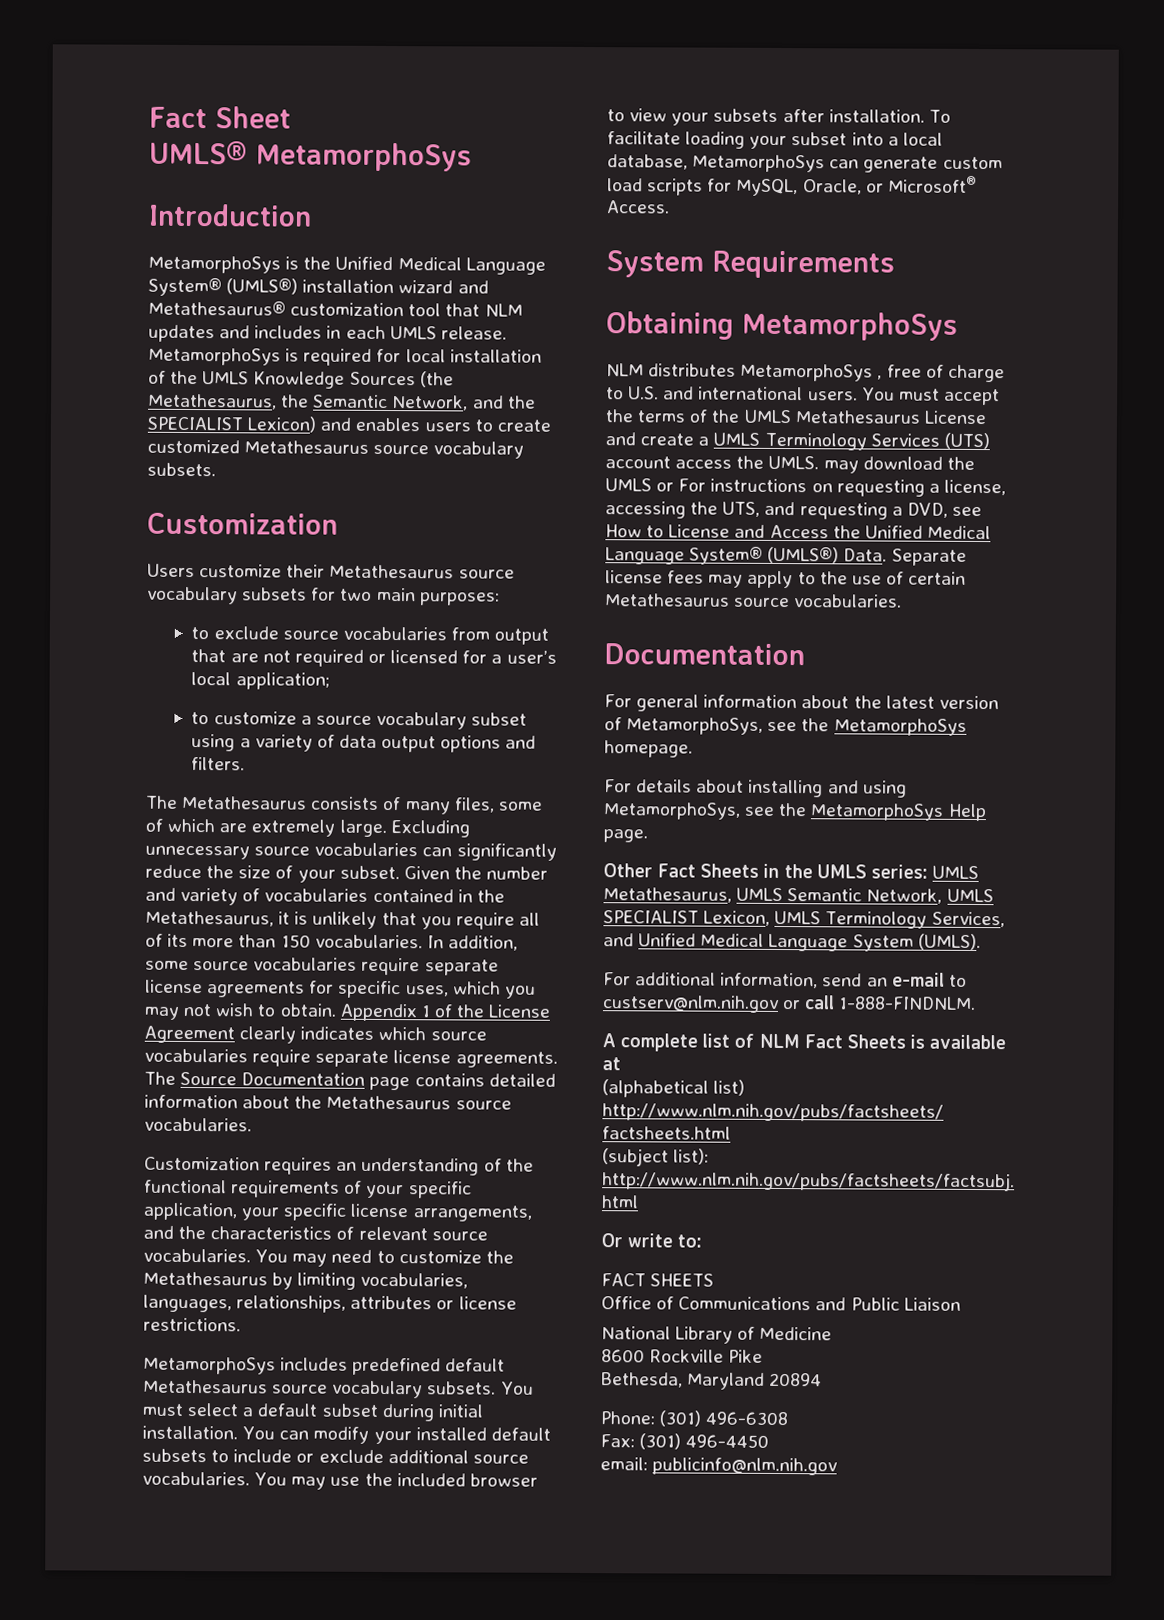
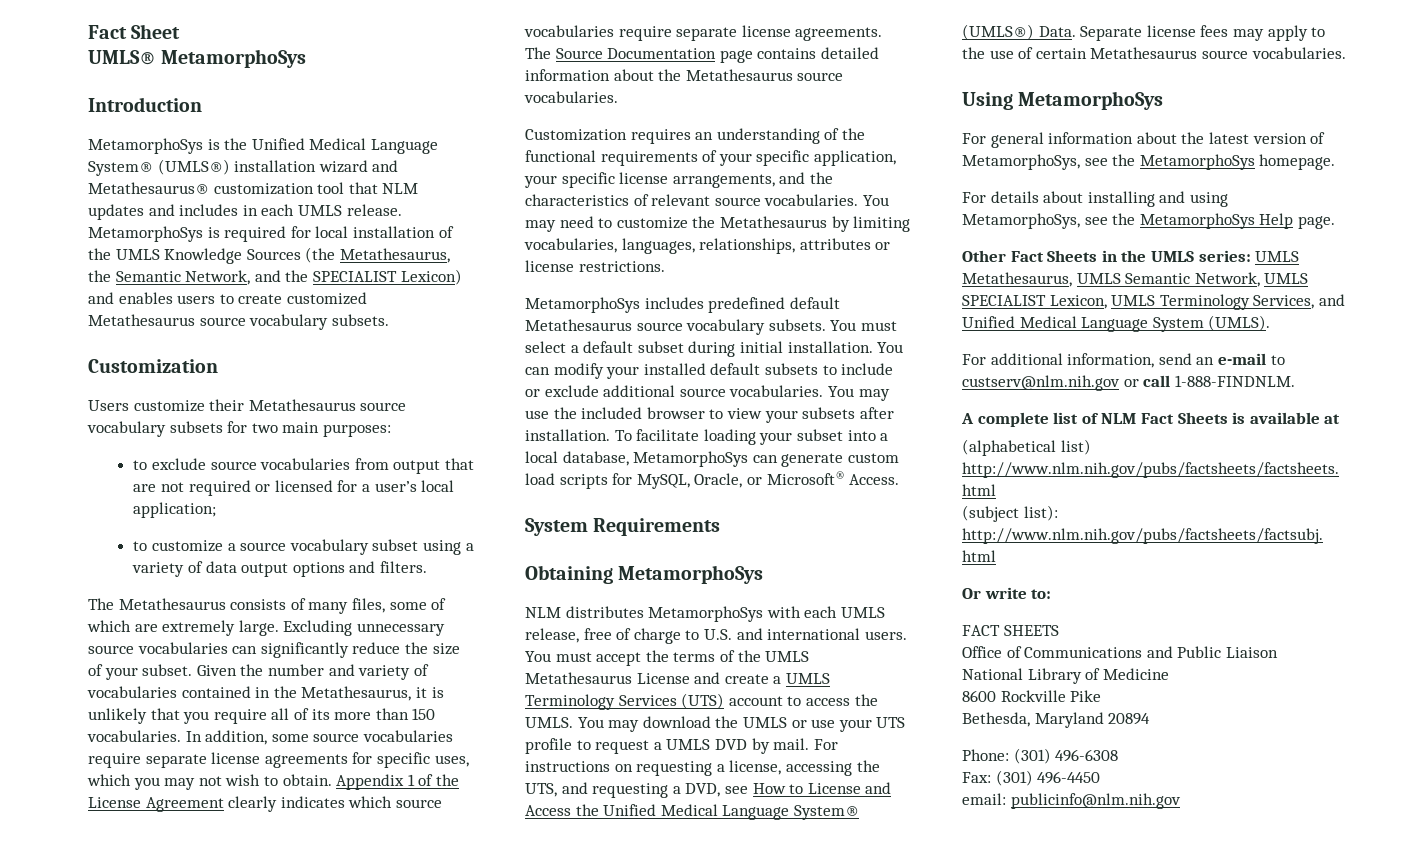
[877,375,883,380] , -> [766,606,885,618] [525,628,579,643] with each UMLS release,
(671, 462) none -> [787,696,802,706] to
(820, 462) none -> [577,717,604,728] You
(675, 487) none -> [811,717,906,732] [525,738,810,754] use your UTS profile to request a UMLS DVD by mail.
[604,643,805,666] Documentation -> [962,91,1164,110] Using MetamorphoSys

